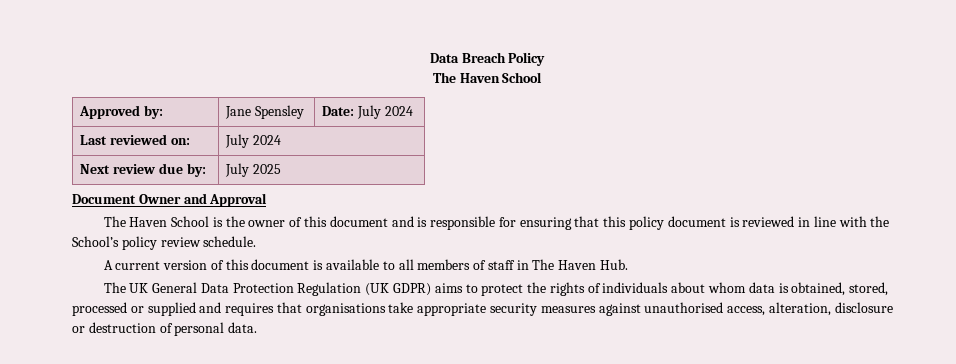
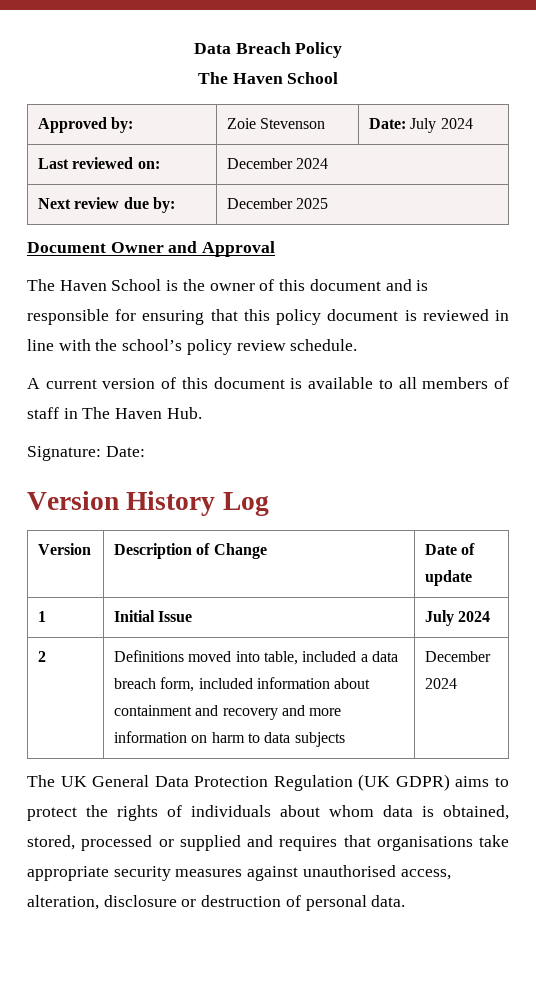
[225,105,304,119] Jane Spensley -> [227,118,326,129] Zoie Stevenson
[225,134,250,148] July -> [227,158,294,169] December
[225,163,250,177] July -> [227,198,294,209] December
[72,236,119,247] School’s -> [122,339,183,351] school’s
(628, 264) none -> [27,446,145,461] [27,491,269,516] [38,543,92,555] [114,543,267,559] [425,543,476,555] [425,570,473,586] [38,611,47,622] [114,610,193,622] [425,610,491,626] [38,651,47,662] [114,650,399,665] [114,677,371,692] [114,705,342,720] [114,731,345,747] [425,651,492,662] [425,678,458,689] // Signature: Date: // Version History Log // Version | Description of Change | Date of update // 1 | Initial Issue | July 2024 // 2 | Definitions moved into table, included a data breach form, included information about containment and recovery and more information on harm to data subjects | December 2024

